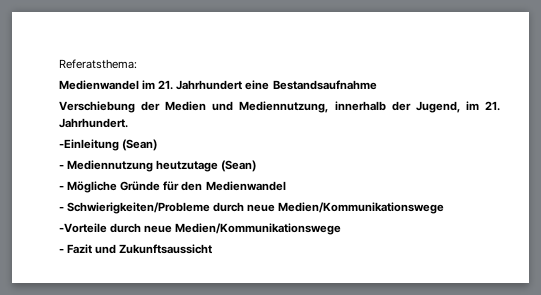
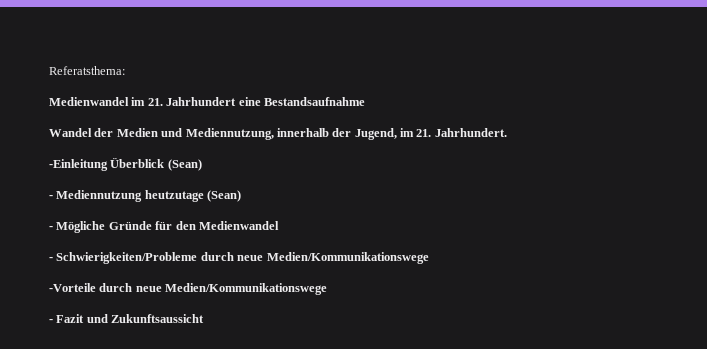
[59,101,135,113] Verschiebung -> [49,128,92,137] Wandel
(119, 145) none -> [110,158,165,168] Überblick

